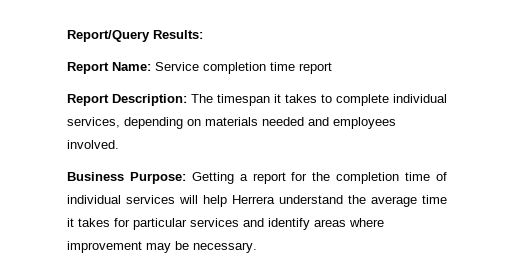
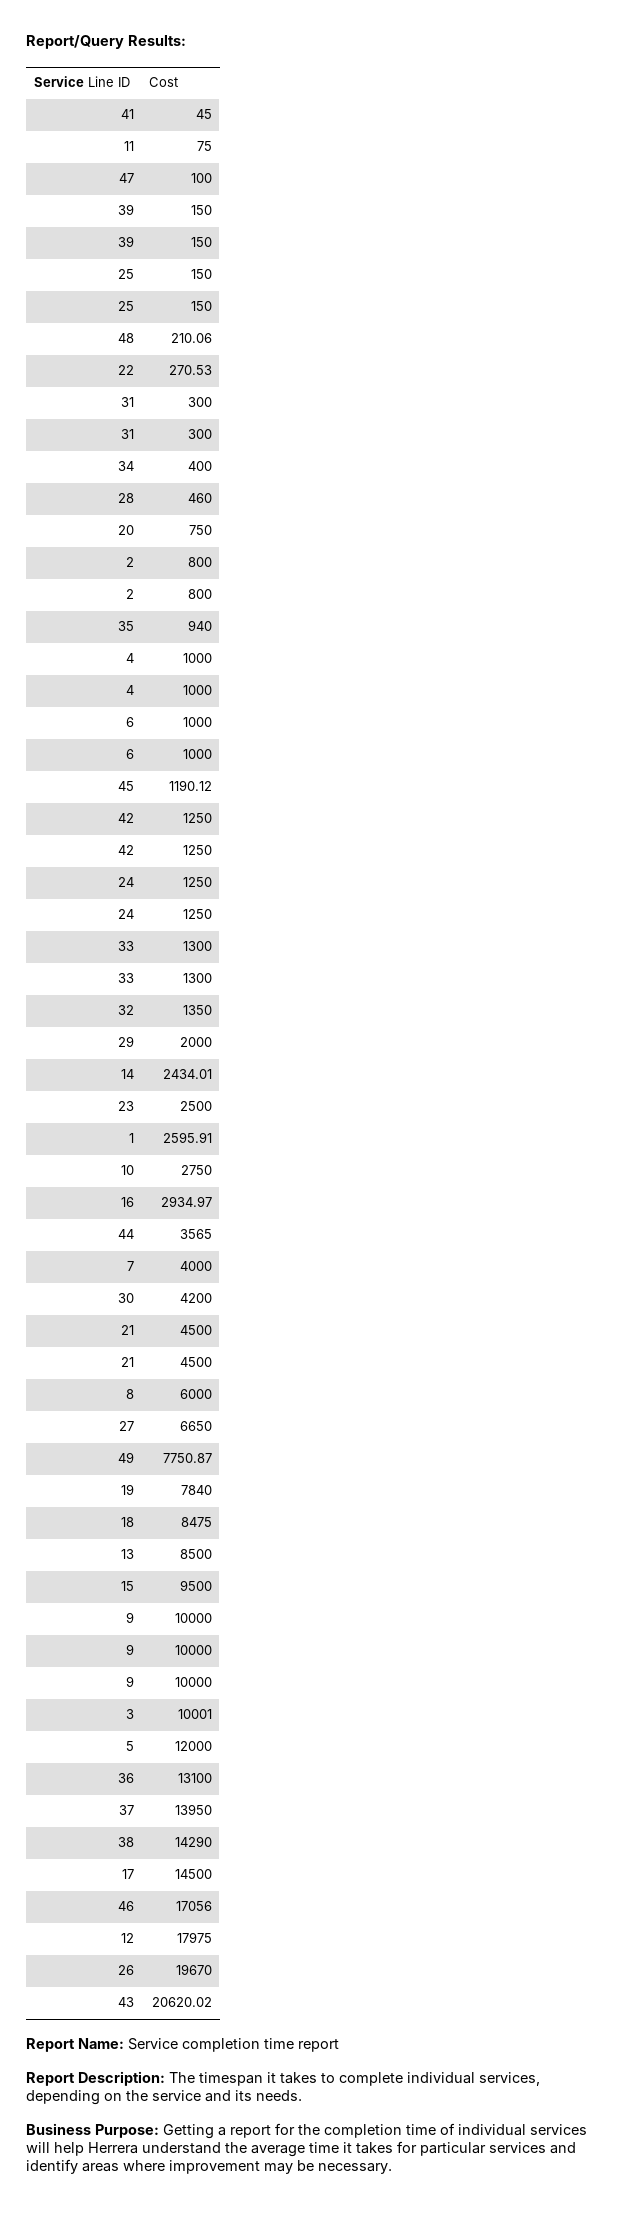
(203, 34) none -> [34,76,131,87] [149,77,179,87] [120,109,134,119] [195,109,212,119] [123,141,134,151] [196,141,212,151] [118,173,134,183] [190,173,212,183] [117,204,134,215] [190,205,212,215] [117,236,134,247] [190,237,212,247] [117,269,134,279] [190,269,212,279] [117,301,134,311] [190,301,212,311] [117,333,134,343] [170,333,212,343] [117,365,134,375] [168,365,212,375] [120,397,134,407] [187,397,212,407] [120,429,134,439] [187,429,212,439] [117,461,134,471] [187,461,212,471] [117,493,134,503] [187,493,212,503] [117,525,134,535] [188,525,212,535] [125,557,134,567] [187,557,212,567] [125,589,134,599] [187,589,212,599] [117,621,134,631] [187,620,212,631] [125,653,134,663] [182,653,212,663] [125,685,134,695] [182,685,212,695] [125,717,134,727] [182,717,212,727] [125,749,134,759] [182,749,212,759] [117,781,134,791] [168,780,212,791] [117,813,134,823] [182,813,212,823] [117,845,134,855] [182,845,212,855] [117,877,134,887] [182,877,212,887] [117,909,134,919] [182,909,212,919] [117,941,134,951] [182,941,212,951] [117,973,134,983] [182,973,212,983] [117,1005,134,1015] [182,1005,212,1015] [117,1036,134,1047] [179,1037,212,1047] [120,1069,134,1079] [162,1069,212,1079] [117,1101,134,1111] [179,1101,212,1111] [128,1133,134,1143] [162,1132,212,1143] [120,1165,134,1175] [180,1165,212,1175] [120,1197,134,1207] [160,1196,212,1207] [117,1229,134,1239] [179,1229,212,1239] [126,1261,134,1271] [179,1261,212,1271] [117,1293,134,1303] [179,1293,212,1303] [120,1325,134,1335] [179,1325,212,1335] [120,1357,134,1367] [179,1357,212,1367] [125,1389,134,1399] [179,1389,212,1399] [118,1421,134,1431] [179,1421,212,1431] [117,1452,134,1463] [162,1453,212,1463] [120,1484,134,1495] [180,1485,212,1495] [120,1517,134,1527] [180,1517,212,1527] [120,1549,134,1559] [179,1549,212,1559] [120,1581,134,1591] [179,1580,212,1591] [125,1612,134,1623] [174,1613,212,1623] [125,1644,134,1655] [174,1645,212,1655] [125,1676,134,1687] [174,1677,212,1687] [125,1709,134,1719] [177,1709,212,1719] [125,1741,134,1751] [174,1741,212,1751] [117,1773,134,1783] [177,1773,212,1783] [118,1805,134,1815] [174,1804,212,1815] [117,1837,134,1847] [174,1836,212,1847] [121,1869,134,1879] [174,1869,212,1879] [117,1901,134,1911] [175,1901,212,1911] [120,1933,134,1943] [176,1932,212,1943] [117,1965,134,1975] [175,1964,212,1975] [117,1997,134,2007] [151,1997,212,2007] // Service Line ID | Cost // 41 | 45 // 11 | 75 // 47 | 100 // 39 | 150 // 39 | 150 // 25 | 150 // 25 | 150 // 48 | 210.06 // 22 | 270.53 // 31 | 300 // 31 | 300 // 34 | 400 // 28 | 460 // 20 | 750 // 2 | 800 // 2 | 800 // 35 | 940 // 4 | 1000 // 4 | 1000 // 6 | 1000 // 6 | 1000 // 45 | 1190.12 // 42 | 1250 // 42 | 1250 // 24 | 1250 // 24 | 1250 // 33 | 1300 // 33 | 1300 // 32 | 1350 // 29 | 2000 // 14 | 2434.01 // 23 | 2500 // 1 | 2595.91 // 10 | 2750 // 16 | 2934.97 // 44 | 3565 // 7 | 4000 // 30 | 4200 // 21 | 4500 // 21 | 4500 // 8 | 6000 // 27 | 6650 // 49 | 7750.87 // 19 | 7840 // 18 | 8475 // 13 | 8500 // 15 | 9500 // 9 | 10000 // 9 | 10000 // 9 | 10000 // 3 | 10001 // 5 | 12000 // 36 | 13100 // 37 | 13950 // 38 | 14290 // 17 | 14500 // 46 | 17056 // 12 | 17975 // 26 | 19670 // 43 | 20620.02
[205,117,396,129] [67,140,119,149] materials needed and employees involved. -> [126,2090,302,2102] the service and its needs.

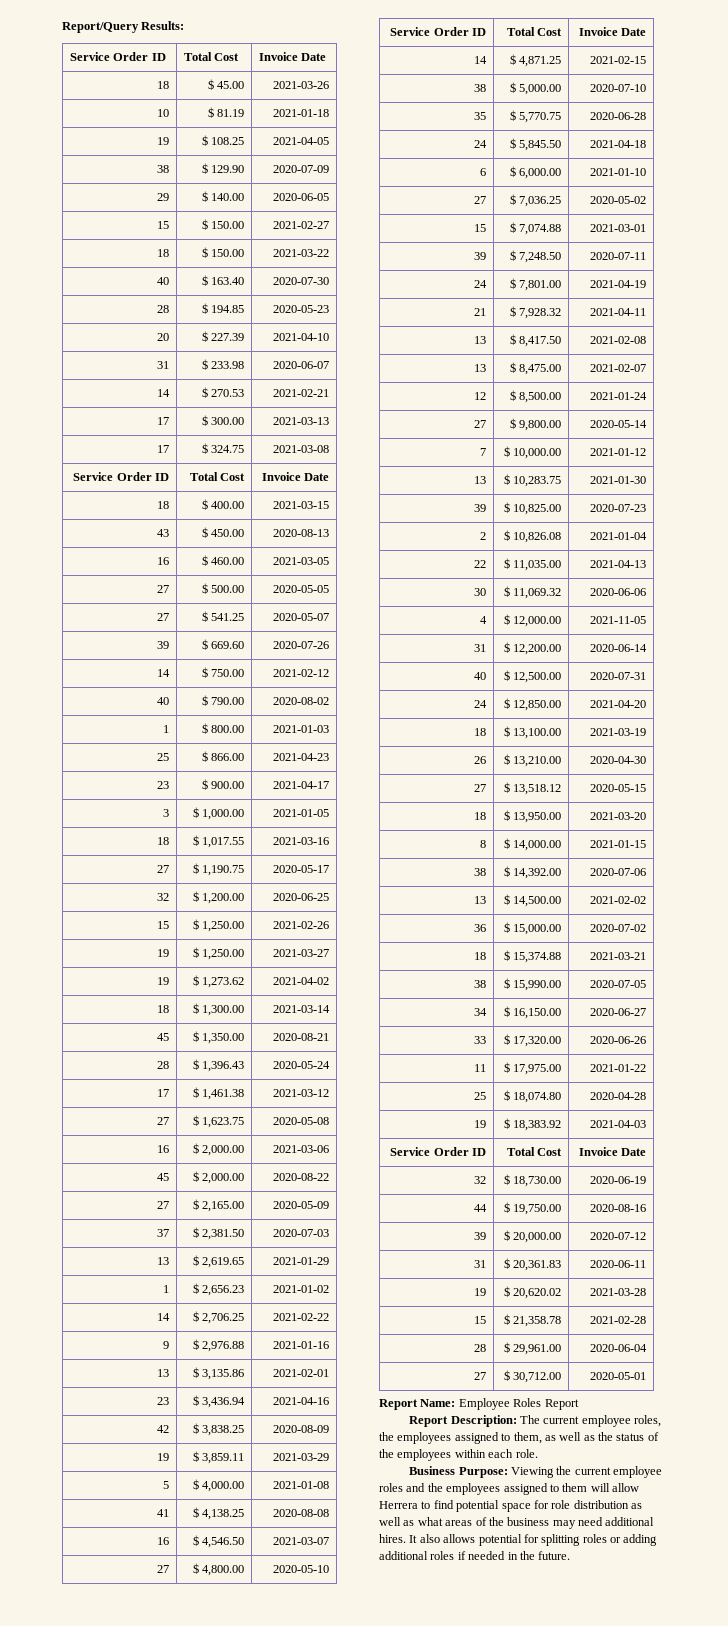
[88,76,131,87] [149,77,179,87] [120,109,134,119] [195,109,212,119] [123,141,134,151] [196,141,212,151] [118,173,134,183] [190,173,212,183] [117,204,134,215] [190,205,212,215] [117,236,134,247] [190,237,212,247] [117,269,134,279] [190,269,212,279] [117,301,134,311] [190,301,212,311] [117,333,134,343] [170,333,212,343] [117,365,134,375] [168,365,212,375] [120,397,134,407] [187,397,212,407] [120,429,134,439] [187,429,212,439] [117,461,134,471] [187,461,212,471] [117,493,134,503] [187,493,212,503] [117,525,134,535] [188,525,212,535] [125,557,134,567] [187,557,212,567] [125,589,134,599] [187,589,212,599] [117,621,134,631] [187,620,212,631] [125,653,134,663] [182,653,212,663] [125,685,134,695] [182,685,212,695] [125,717,134,727] [182,717,212,727] [125,749,134,759] [182,749,212,759] [117,781,134,791] [168,780,212,791] [117,813,134,823] [182,813,212,823] [117,845,134,855] [182,845,212,855] [117,877,134,887] [182,877,212,887] [117,909,134,919] [182,909,212,919] [117,941,134,951] [182,941,212,951] [117,973,134,983] [182,973,212,983] [117,1005,134,1015] [182,1005,212,1015] [117,1036,134,1047] [179,1037,212,1047] [120,1069,134,1079] [162,1069,212,1079] [117,1101,134,1111] [179,1101,212,1111] [128,1133,134,1143] [162,1132,212,1143] [120,1165,134,1175] [180,1165,212,1175] [120,1197,134,1207] [160,1196,212,1207] [117,1229,134,1239] [179,1229,212,1239] [126,1261,134,1271] [179,1261,212,1271] [117,1293,134,1303] [179,1293,212,1303] [120,1325,134,1335] [179,1325,212,1335] [120,1357,134,1367] [179,1357,212,1367] [125,1389,134,1399] [179,1389,212,1399] [118,1421,134,1431] [179,1421,212,1431] [117,1452,134,1463] [162,1453,212,1463] [120,1484,134,1495] [180,1485,212,1495] [120,1517,134,1527] [180,1517,212,1527] [120,1549,134,1559] [179,1549,212,1559] [120,1581,134,1591] [179,1580,212,1591] [125,1612,134,1623] [174,1613,212,1623] [125,1644,134,1655] [174,1645,212,1655] [125,1676,134,1687] [174,1677,212,1687] [125,1709,134,1719] [177,1709,212,1719] [125,1741,134,1751] [174,1741,212,1751] [117,1773,134,1783] [177,1773,212,1783] [118,1805,134,1815] [174,1804,212,1815] [117,1837,134,1847] [174,1836,212,1847] [121,1869,134,1879] [174,1869,212,1879] [117,1901,134,1911] [175,1901,212,1911] [120,1933,134,1943] [176,1932,212,1943] [117,1965,134,1975] [175,1964,212,1975] [117,1997,134,2007] [151,1997,212,2007] [26,2038,339,2052] [26,2071,540,2086] [26,2090,302,2105] [26,2123,587,2139] [26,2141,576,2157] [26,2159,392,2174] Line ID | Cost // 41 | 45 // 11 | 75 // 47 | 100 // 39 | 150 // 39 | 150 // 25 | 150 // 25 | 150 // 48 | 210.06 // 22 | 270.53 // 31 | 300 // 31 | 300 // 34 | 400 // 28 | 460 // 20 | 750 // 2 | 800 // 2 | 800 // 35 | 940 // 4 | 1000 // 4 | 1000 // 6 | 1000 // 6 | 1000 // 45 | 1190.12 // 42 | 1250 // 42 | 1250 // 24 | 1250 // 24 | 1250 // 33 | 1300 // 33 | 1300 // 32 | 1350 // 29 | 2000 // 14 | 2434.01 // 23 | 2500 // 1 | 2595.91 // 10 | 2750 // 16 | 2934.97 // 44 | 3565 // 7 | 4000 // 30 | 4200 // 21 | 4500 // 21 | 4500 // 8 | 6000 // 27 | 6650 // 49 | 7750.87 // 19 | 7840 // 18 | 8475 // 13 | 8500 // 15 | 9500 // 9 | 10000 // 9 | 10000 // 9 | 10000 // 3 | 10001 // 5 | 12000 // 36 | 13100 // 37 | 13950 // 38 | 14290 // 17 | 14500 // 46 | 17056 // 12 | 17975 // 26 | 19670 // 43 | 20620.02 // Report Name: Service completion time report // Report Description: The timespan it takes to complete individual services, depending on the service and its needs. // Business Purpose: Getting a report for the completion time of individual services will help Herrera understand the average time it takes for particular services and identify areas where improvement may be necessary. -> [113,52,166,61] [183,52,240,61] [258,52,327,61] [157,81,170,89] [207,79,245,90] [273,81,330,89] [157,109,170,117] [207,107,245,118] [273,109,330,117] [157,137,170,145] [201,135,245,146] [273,137,330,145] [157,165,170,173] [201,163,245,174] [273,165,330,173] [157,193,170,201] [201,191,245,202] [273,193,330,201] [157,221,170,229] [201,219,245,230] [273,221,330,229] [157,249,170,257] [201,247,245,258] [273,249,330,257] [157,277,170,285] [201,275,245,286] [273,277,330,285] [157,305,170,313] [201,303,245,314] [273,305,330,313] [157,333,170,341] [201,331,245,342] [273,333,330,341] [157,361,170,369] [201,359,245,370] [273,361,330,369] [157,389,171,397] [201,387,245,398] [273,389,330,397] [157,417,170,425] [201,415,245,426] [273,417,330,425] [157,445,170,453] [201,443,245,454] [273,445,330,453] [73,472,170,481] [189,472,246,481] [261,472,330,481] [157,501,170,509] [201,499,245,510] [273,501,330,509] [157,529,170,537] [201,527,245,538] [273,529,330,537] [157,557,170,565] [201,555,245,566] [273,557,330,565] [157,585,170,593] [201,583,245,594] [273,585,330,593] [157,613,170,621] [201,611,245,622] [273,613,330,621] [157,641,170,649] [201,639,245,650] [273,641,330,649] [157,669,171,677] [201,667,245,678] [273,669,330,677] [157,697,170,705] [201,695,245,706] [273,697,330,705] [163,725,170,733] [201,723,245,734] [273,725,330,733] [157,753,170,761] [201,751,245,762] [273,753,330,761] [157,781,170,789] [201,779,245,790] [273,781,330,789] [163,809,170,817] [192,807,245,820] [273,809,330,817] [157,837,170,845] [192,835,245,848] [273,837,330,845] [157,865,170,873] [192,863,245,876] [273,865,330,873] [157,893,170,901] [192,891,245,904] [273,893,330,901] [157,921,170,929] [192,919,245,932] [273,921,330,929] [157,949,170,957] [192,947,245,960] [273,949,330,957] [157,977,170,985] [192,975,245,988] [273,977,330,985] [157,1005,170,1013] [192,1003,245,1016] [273,1005,331,1013] [157,1033,170,1041] [192,1031,245,1044] [273,1033,330,1041] [157,1061,170,1069] [192,1059,245,1072] [273,1061,331,1069] [157,1089,170,1097] [192,1087,245,1100] [273,1089,330,1097] [157,1117,170,1125] [192,1115,245,1128] [273,1117,330,1125] [157,1145,170,1153] [192,1143,245,1156] [273,1145,330,1153] [157,1173,170,1181] [192,1171,245,1184] [273,1173,330,1181] [157,1201,170,1209] [192,1199,245,1212] [273,1201,330,1209] [157,1229,170,1237] [192,1227,245,1240] [273,1229,330,1237] [157,1257,170,1265] [192,1255,245,1268] [273,1257,330,1265] [163,1285,170,1293] [192,1283,245,1296] [273,1285,330,1293] [157,1313,171,1321] [192,1311,245,1324] [273,1313,330,1321] [163,1341,170,1349] [192,1339,245,1352] [273,1341,330,1349] [157,1369,170,1377] [192,1367,245,1380] [273,1369,330,1377] [157,1397,170,1405] [192,1395,246,1408] [273,1397,330,1405] [157,1425,170,1433] [192,1423,245,1436] [273,1425,330,1433] [157,1453,170,1461] [192,1451,245,1464] [273,1453,330,1461] [163,1481,170,1489] [192,1479,245,1492] [273,1481,330,1489] [157,1509,170,1517] [192,1507,245,1520] [273,1509,330,1517] [157,1537,170,1545] [192,1535,245,1548] [273,1537,330,1545] [157,1565,170,1573] [192,1563,245,1576] [273,1565,330,1573] [390,27,487,36] [506,27,563,36] [578,27,647,36] [474,56,488,64] [509,54,562,67] [590,56,647,64] [474,84,487,92] [509,82,562,95] [590,84,647,92] [474,112,487,120] [509,110,562,123] [590,112,647,120] [474,140,488,148] [509,138,562,151] [590,140,647,148] [480,168,487,176] [509,166,562,179] [590,168,647,176] [474,196,487,204] [509,194,562,207] [590,196,647,204] [474,224,487,232] [509,222,562,235] [590,224,647,232] [474,252,487,260] [509,250,562,263] [590,252,647,260] [474,280,488,288] [509,278,562,291] [590,280,647,288] [474,308,487,316] [509,306,562,319] [590,308,647,316] [474,336,487,344] [509,334,562,347] [590,336,647,344] [474,364,487,372] [509,362,562,375] [590,364,647,372] [474,392,487,400] [509,390,562,403] [590,392,648,400] [474,420,487,428] [509,418,562,431] [590,420,648,428] [480,448,487,456] [503,446,562,459] [590,448,647,456] [474,476,487,484] [503,474,562,487] [590,476,647,484] [474,504,487,512] [503,502,562,515] [590,504,647,512] [480,532,487,540] [503,530,562,543] [590,532,648,540] [474,560,487,568] [503,558,562,571] [590,560,647,568] [474,588,487,596] [503,586,562,599] [590,588,647,596] [480,616,488,624] [503,614,562,627] [590,616,647,624] [474,644,487,652] [503,642,562,655] [590,644,648,652] [474,672,487,680] [503,670,562,683] [590,672,647,680] [474,700,488,708] [503,698,562,711] [590,700,647,708] [474,728,487,736] [503,726,562,739] [590,728,647,736] [474,756,487,764] [503,754,562,767] [590,756,647,764] [474,784,487,792] [503,782,562,795] [590,784,647,792] [474,812,487,820] [503,810,562,823] [590,812,647,820] [480,840,487,848] [503,838,562,851] [590,840,647,848] [474,868,487,876] [503,866,562,879] [590,868,647,876] [474,896,487,904] [503,894,562,907] [590,896,647,904] [474,924,487,932] [503,922,562,935] [590,924,647,932] [474,952,487,960] [503,950,562,963] [590,952,647,960] [474,980,487,988] [503,978,562,991] [590,980,647,988] [474,1008,488,1016] [503,1006,562,1019] [590,1008,647,1016] [474,1036,487,1044] [503,1034,562,1047] [590,1036,647,1044] [474,1064,487,1072] [503,1062,562,1075] [590,1064,647,1072] [474,1092,487,1100] [503,1090,562,1103] [590,1092,647,1100] [474,1120,487,1128] [503,1118,562,1131] [590,1120,647,1128] [390,1147,487,1156] [506,1147,563,1156] [578,1147,647,1156] [474,1176,487,1184] [503,1174,562,1187] [590,1176,647,1184] [474,1204,488,1212] [503,1202,562,1215] [590,1204,647,1212] [474,1232,487,1240] [503,1230,562,1243] [590,1232,647,1240] [474,1260,487,1268] [503,1258,562,1271] [590,1260,647,1268] [474,1288,487,1296] [503,1286,562,1299] [590,1288,647,1296] [474,1316,487,1324] [503,1314,562,1327] [590,1316,647,1324] [474,1344,487,1352] [503,1342,562,1355] [590,1344,648,1352] [474,1372,487,1380] [503,1370,562,1383] [590,1372,647,1380] [379,1398,579,1410] [409,1415,661,1427] [379,1432,659,1444] [379,1449,538,1461] [409,1466,662,1478] [379,1483,639,1495] [379,1500,642,1512] [379,1517,655,1529] [379,1534,658,1546] [379,1551,571,1560] Order ID | Total Cost | Invoice Date // 18 | $ 45.00 | 2021-03-26 // 10 | $ 81.19 | 2021-01-18 // 19 | $ 108.25 | 2021-04-05 // 38 | $ 129.90 | 2020-07-09 // 29 | $ 140.00 | 2020-06-05 // 15 | $ 150.00 | 2021-02-27 // 18 | $ 150.00 | 2021-03-22 // 40 | $ 163.40 | 2020-07-30 // 28 | $ 194.85 | 2020-05-23 // 20 | $ 227.39 | 2021-04-10 // 31 | $ 233.98 | 2020-06-07 // 14 | $ 270.53 | 2021-02-21 // 17 | $ 300.00 | 2021-03-13 // 17 | $ 324.75 | 2021-03-08 // Service Order ID | Total Cost | Invoice Date // 18 | $ 400.00 | 2021-03-15 // 43 | $ 450.00 | 2020-08-13 // 16 | $ 460.00 | 2021-03-05 // 27 | $ 500.00 | 2020-05-05 // 27 | $ 541.25 | 2020-05-07 // 39 | $ 669.60 | 2020-07-26 // 14 | $ 750.00 | 2021-02-12 // 40 | $ 790.00 | 2020-08-02 // 1 | $ 800.00 | 2021-01-03 // 25 | $ 866.00 | 2021-04-23 // 23 | $ 900.00 | 2021-04-17 // 3 | $ 1,000.00 | 2021-01-05 // 18 | $ 1,017.55 | 2021-03-16 // 27 | $ 1,190.75 | 2020-05-17 // 32 | $ 1,200.00 | 2020-06-25 // 15 | $ 1,250.00 | 2021-02-26 // 19 | $ 1,250.00 | 2021-03-27 // 19 | $ 1,273.62 | 2021-04-02 // 18 | $ 1,300.00 | 2021-03-14 // 45 | $ 1,350.00 | 2020-08-21 // 28 | $ 1,396.43 | 2020-05-24 // 17 | $ 1,461.38 | 2021-03-12 // 27 | $ 1,623.75 | 2020-05-08 // 16 | $ 2,000.00 | 2021-03-06 // 45 | $ 2,000.00 | 2020-08-22 // 27 | $ 2,165.00 | 2020-05-09 // 37 | $ 2,381.50 | 2020-07-03 // 13 | $ 2,619.65 | 2021-01-29 // 1 | $ 2,656.23 | 2021-01-02 // 14 | $ 2,706.25 | 2021-02-22 // 9 | $ 2,976.88 | 2021-01-16 // 13 | $ 3,135.86 | 2021-02-01 // 23 | $ 3,436.94 | 2021-04-16 // 42 | $ 3,838.25 | 2020-08-09 // 19 | $ 3,859.11 | 2021-03-29 // 5 | $ 4,000.00 | 2021-01-08 // 41 | $ 4,138.25 | 2020-08-08 // 16 | $ 4,546.50 | 2021-03-07 // 27 | $ 4,800.00 | 2020-05-10 // Service Order ID | Total Cost | Invoice Date // 14 | $ 4,871.25 | 2021-02-15 // 38 | $ 5,000.00 | 2020-07-10 // 35 | $ 5,770.75 | 2020-06-28 // 24 | $ 5,845.50 | 2021-04-18 // 6 | $ 6,000.00 | 2021-01-10 // 27 | $ 7,036.25 | 2020-05-02 // 15 | $ 7,074.88 | 2021-03-01 // 39 | $ 7,248.50 | 2020-07-11 // 24 | $ 7,801.00 | 2021-04-19 // 21 | $ 7,928.32 | 2021-04-11 // 13 | $ 8,417.50 | 2021-02-08 // 13 | $ 8,475.00 | 2021-02-07 // 12 | $ 8,500.00 | 2021-01-24 // 27 | $ 9,800.00 | 2020-05-14 // 7 | $ 10,000.00 | 2021-01-12 // 13 | $ 10,283.75 | 2021-01-30 // 39 | $ 10,825.00 | 2020-07-23 // 2 | $ 10,826.08 | 2021-01-04 // 22 | $ 11,035.00 | 2021-04-13 // 30 | $ 11,069.32 | 2020-06-06 // 4 | $ 12,000.00 | 2021-11-05 // 31 | $ 12,200.00 | 2020-06-14 // 40 | $ 12,500.00 | 2020-07-31 // 24 | $ 12,850.00 | 2021-04-20 // 18 | $ 13,100.00 | 2021-03-19 // 26 | $ 13,210.00 | 2020-04-30 // 27 | $ 13,518.12 | 2020-05-15 // 18 | $ 13,950.00 | 2021-03-20 // 8 | $ 14,000.00 | 2021-01-15 // 38 | $ 14,392.00 | 2020-07-06 // 13 | $ 14,500.00 | 2021-02-02 // 36 | $ 15,000.00 | 2020-07-02 // 18 | $ 15,374.88 | 2021-03-21 // 38 | $ 15,990.00 | 2020-07-05 // 34 | $ 16,150.00 | 2020-06-27 // 33 | $ 17,320.00 | 2020-06-26 // 11 | $ 17,975.00 | 2021-01-22 // 25 | $ 18,074.80 | 2020-04-28 // 19 | $ 18,383.92 | 2021-04-03 // Service Order ID | Total Cost | Invoice Date // 32 | $ 18,730.00 | 2020-06-19 // 44 | $ 19,750.00 | 2020-08-16 // 39 | $ 20,000.00 | 2020-07-12 // 31 | $ 20,361.83 | 2020-06-11 // 19 | $ 20,620.02 | 2021-03-28 // 15 | $ 21,358.78 | 2021-02-28 // 28 | $ 29,961.00 | 2020-06-04 // 27 | $ 30,712.00 | 2020-05-01 // Report Name: Employee Roles Report // Report Description: The current employee roles, the employees assigned to them, as well as the status of the employees within each role. // Business Purpose: Viewing the current employee roles and the employees assigned to them will allow Herrera to find potential space for role distribution as well as what areas of the business may need additional hires. It also allows potential for splitting roles or adding additional roles if needed in the future.

